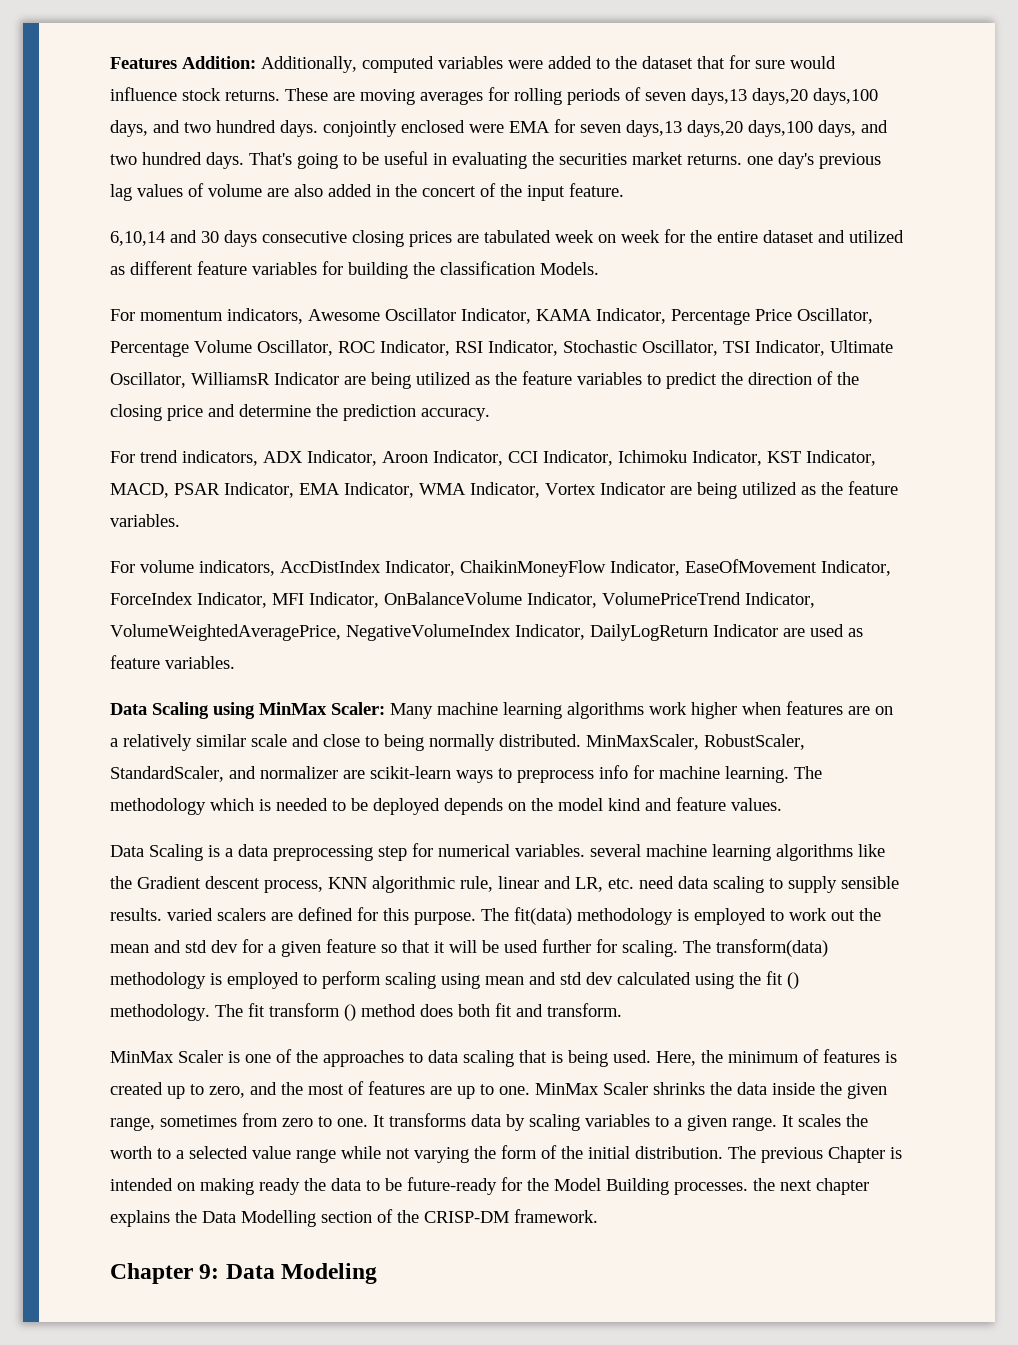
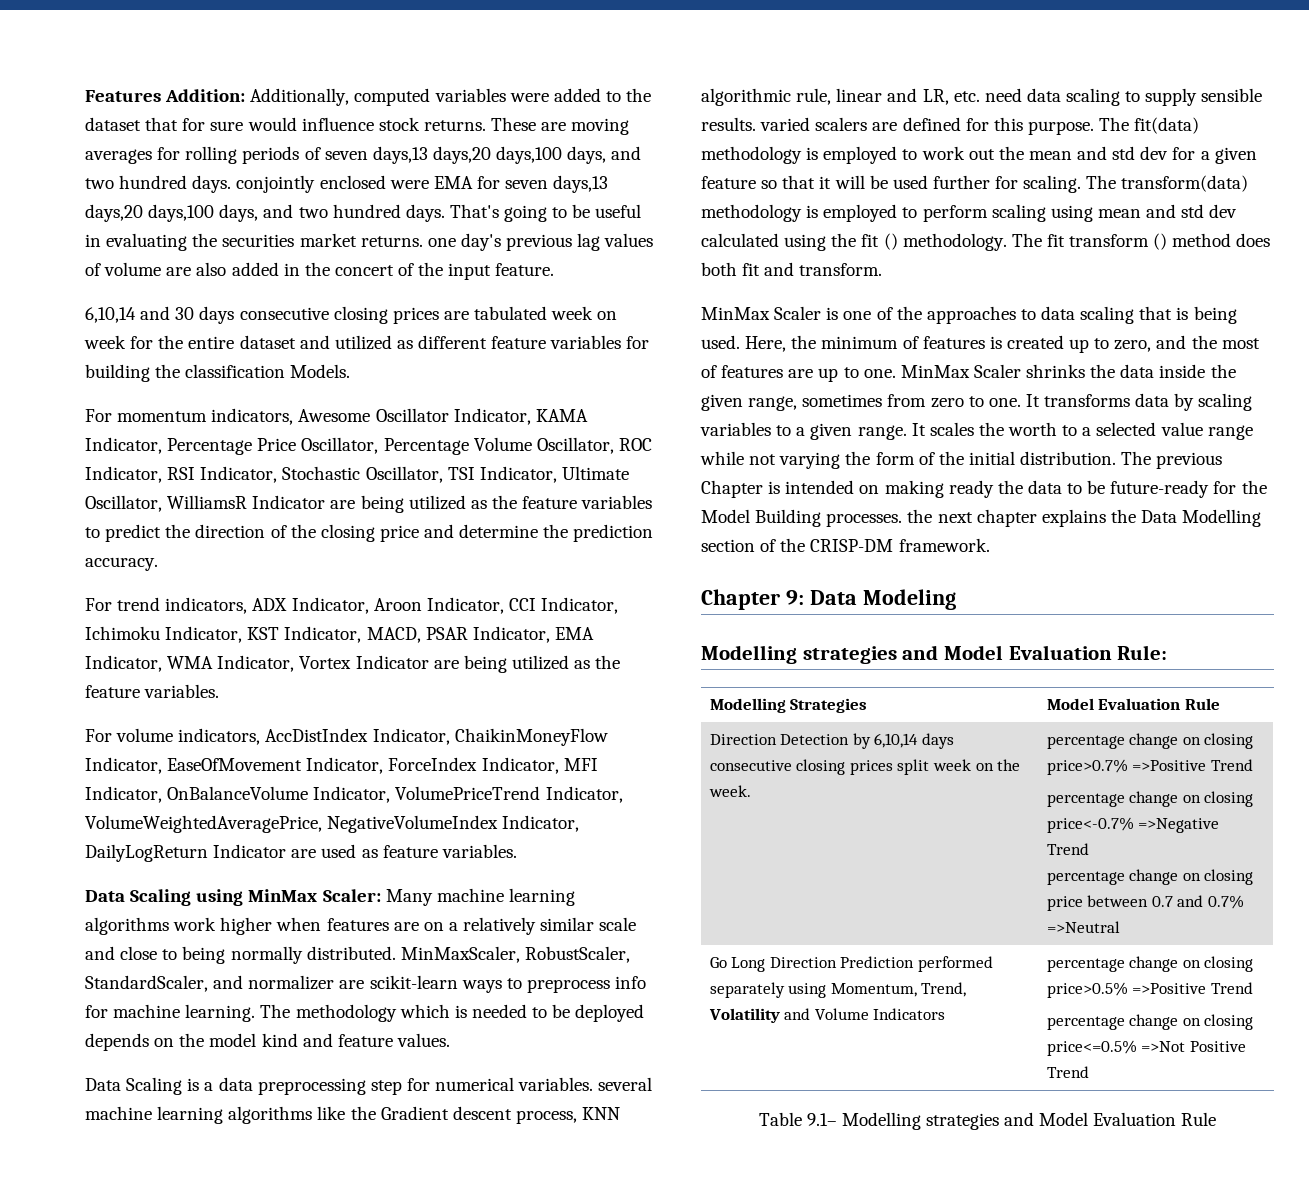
(378, 1273) none -> [701,645,1168,664] [709,698,868,713] [1046,698,1220,710] [709,733,955,749] [709,759,1021,775] [708,785,751,797] [1046,733,1254,749] [1046,759,1253,775] [1046,791,1254,807] [1046,817,1220,833] [1046,843,1089,855] [1046,869,1254,885] [1046,895,1245,911] [1046,921,1120,933] [709,956,994,972] [709,982,967,998] [708,1008,946,1023] [1046,956,1254,972] [1046,982,1253,998] [1046,1014,1254,1030] [1046,1040,1246,1056] [1046,1066,1089,1078] [758,1112,1217,1130] // Modelling strategies and Model Evaluation Rule: // Modelling Strategies | Model Evaluation Rule // Direction Detection by 6,10,14 days consecutive closing prices split week on the week. | percentage change on closing price>0.7% =>Positive Trend // percentage change on closing price<-0.7% =>Negative Trend // percentage change on closing price between 0.7 and 0.7% =>Neutral // Go Long Direction Prediction performed separately using Momentum, Trend, Volatility and Volume Indicators | percentage change on closing price>0.5% =>Positive Trend // percentage change on closing price<=0.5% =>Not Positive Trend // Table 9.1– Modelling strategies and Model Evaluation Rule

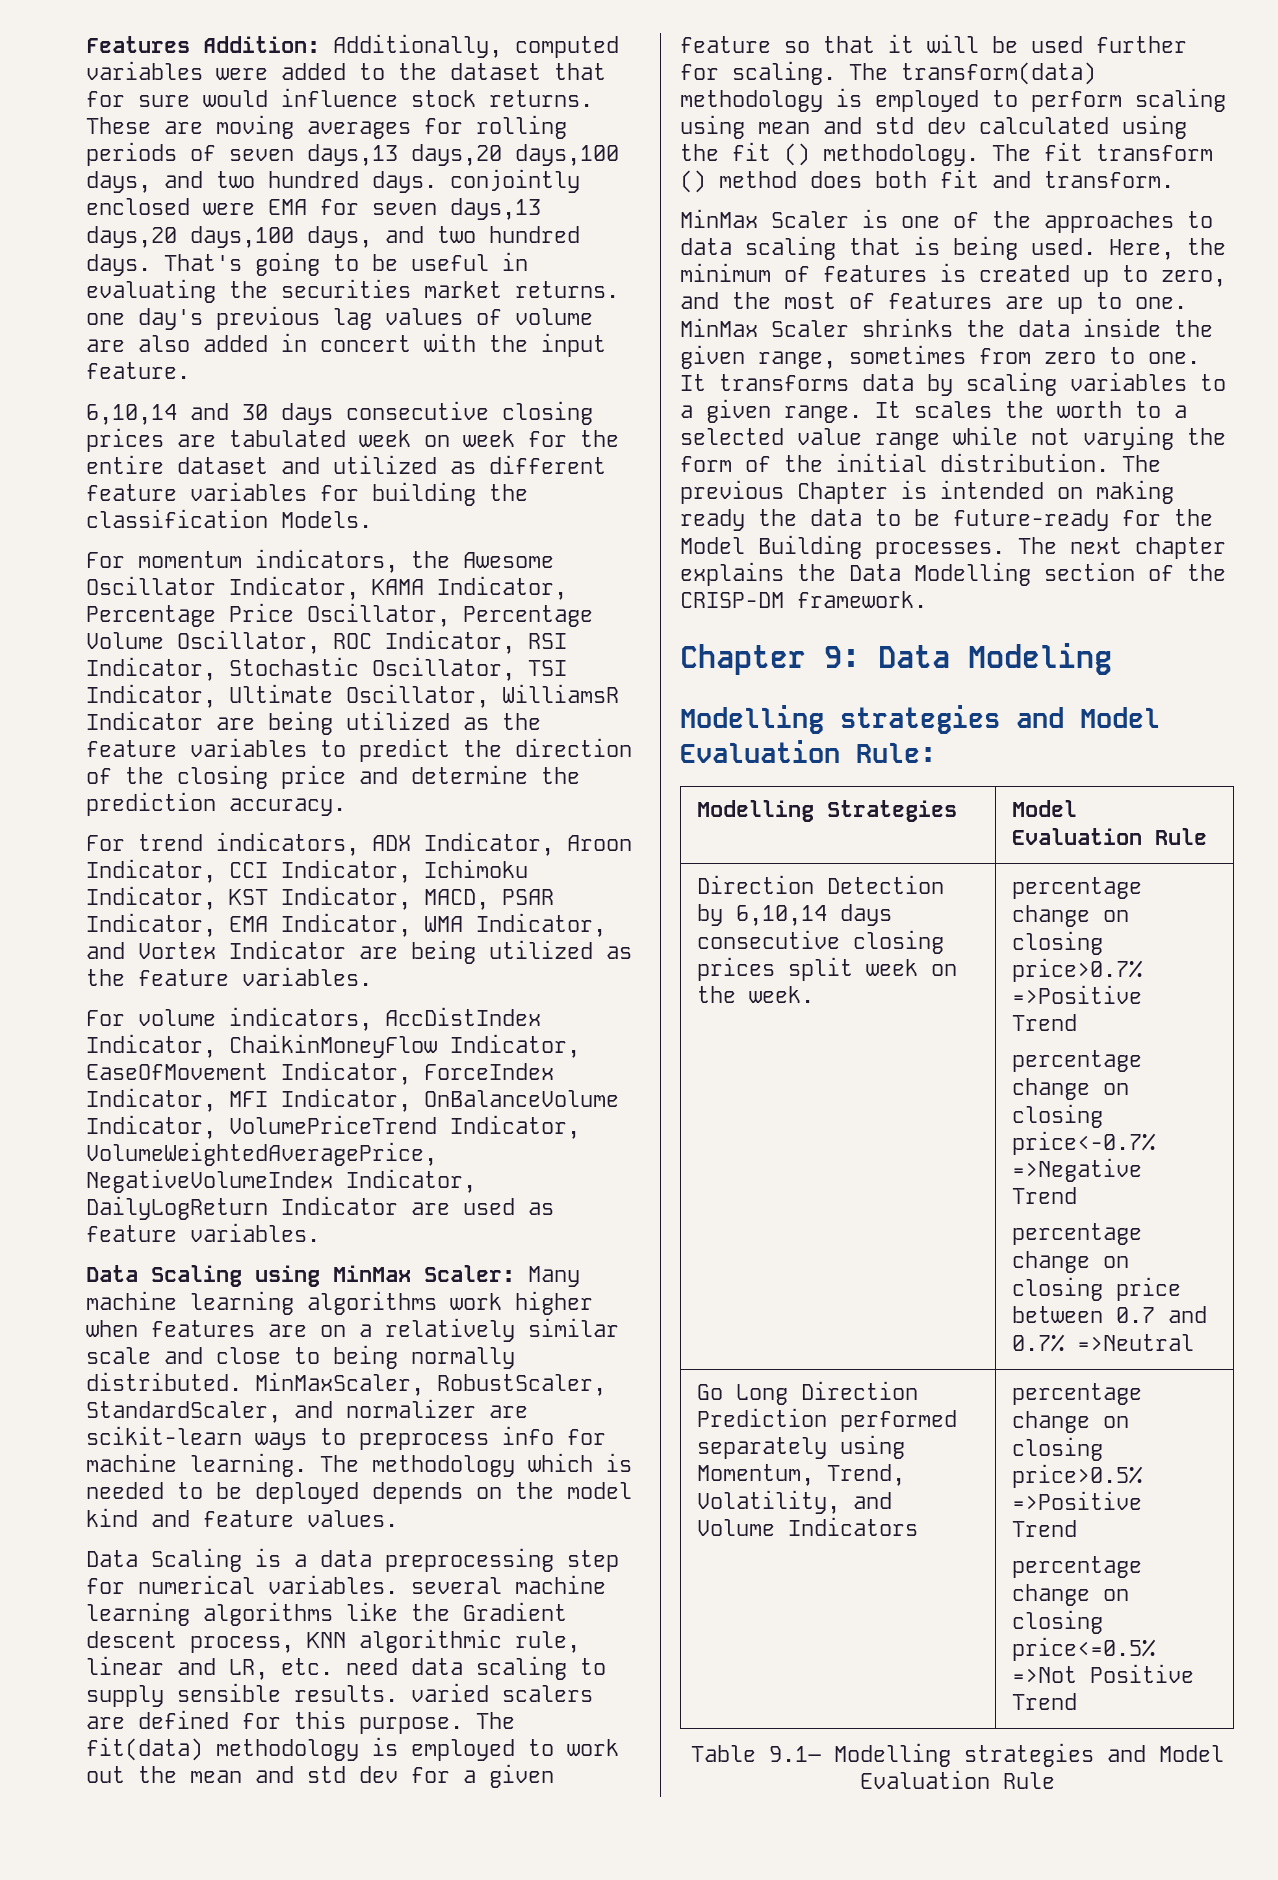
[304,262,415,276] the concert of -> [320,333,476,352] concert with
(294, 416) none -> [411,551,450,568] the
(295, 663) none -> [86,942,125,959] and
[907,509,933,523] the -> [1018,537,1057,554] The
[708,1008,780,1023] Volatility -> [697,1490,841,1514] Volatility,

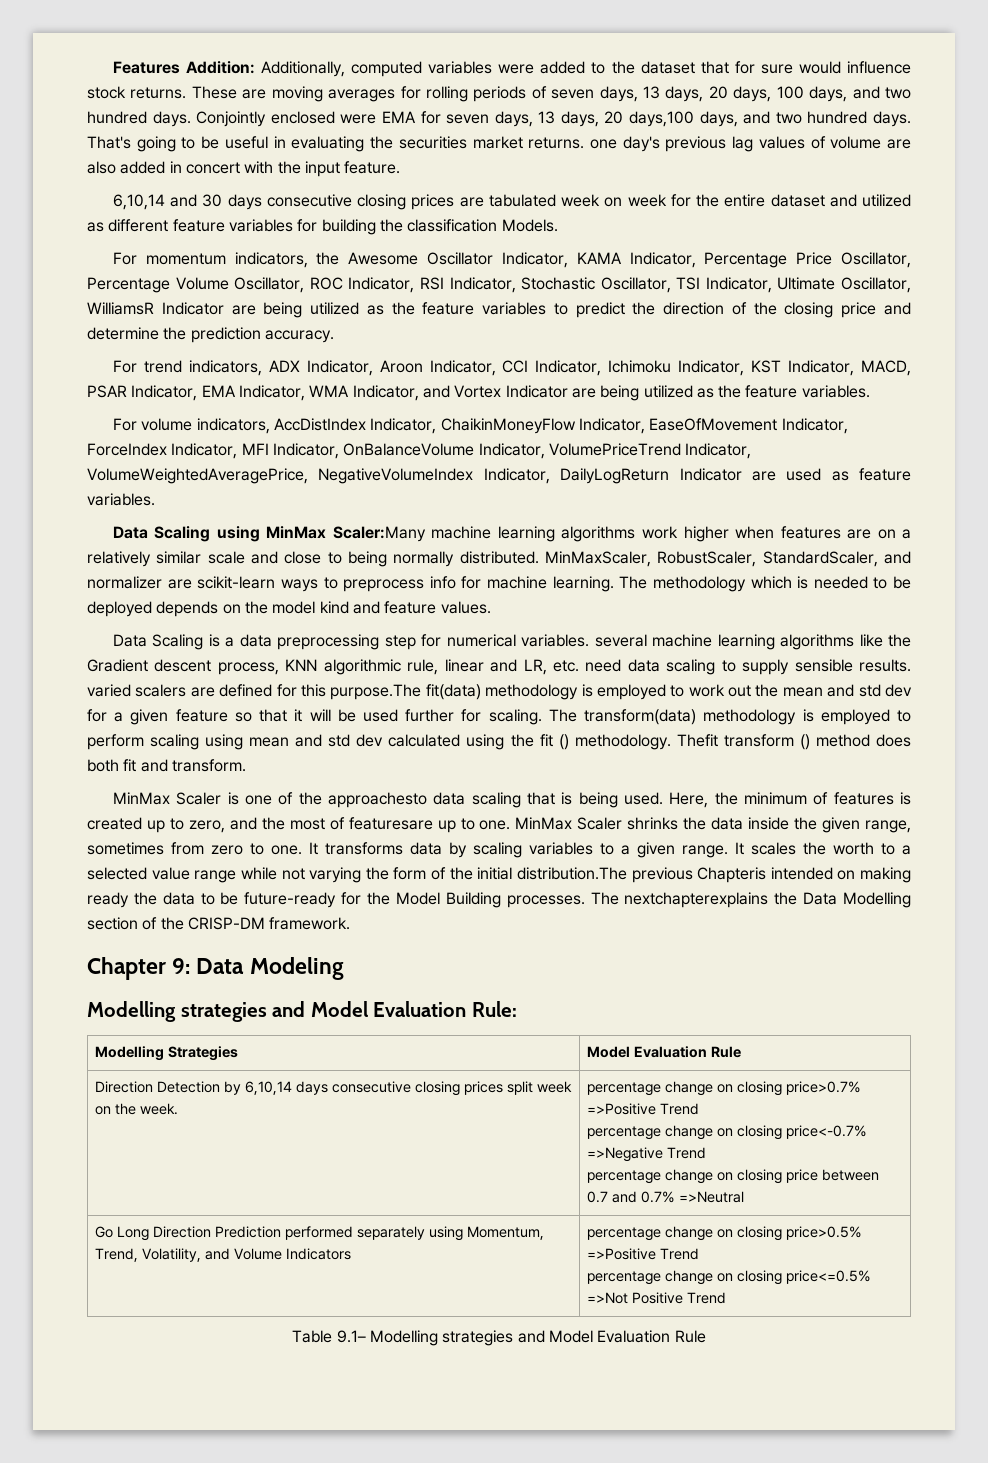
[307,144,619,166] [86,169,580,193] days,13 days,20 days,100 days, and two hundred days. conjointly -> [599,86,912,102] [87,111,267,127] days, 13 days, 20 days, 100 days, and two hundred days. Conjointly
[450,198,541,220] [86,226,177,248] days,13 days,20 -> [494,111,624,127] days, 13 days, 20
[424,1265,580,1287] Scaler: Many -> [332,526,426,542] Scaler:Many
[359,1712,515,1734] purpose. The -> [330,684,422,700] purpose.The
[992,142,1083,161] The fit -> [676,734,718,747] Thefit
[1044,211,1213,233] approaches to -> [327,792,427,808] approachesto
[888,292,1044,309] features are -> [348,817,433,830] featuresare
[940,453,1161,472] [680,480,927,504] distribution. The previous Chapter is -> [516,867,767,883] distribution.The previous Chapteris
[1070,537,1226,559] [680,562,784,586] next chapter explains -> [624,892,769,908] nextchapterexplains

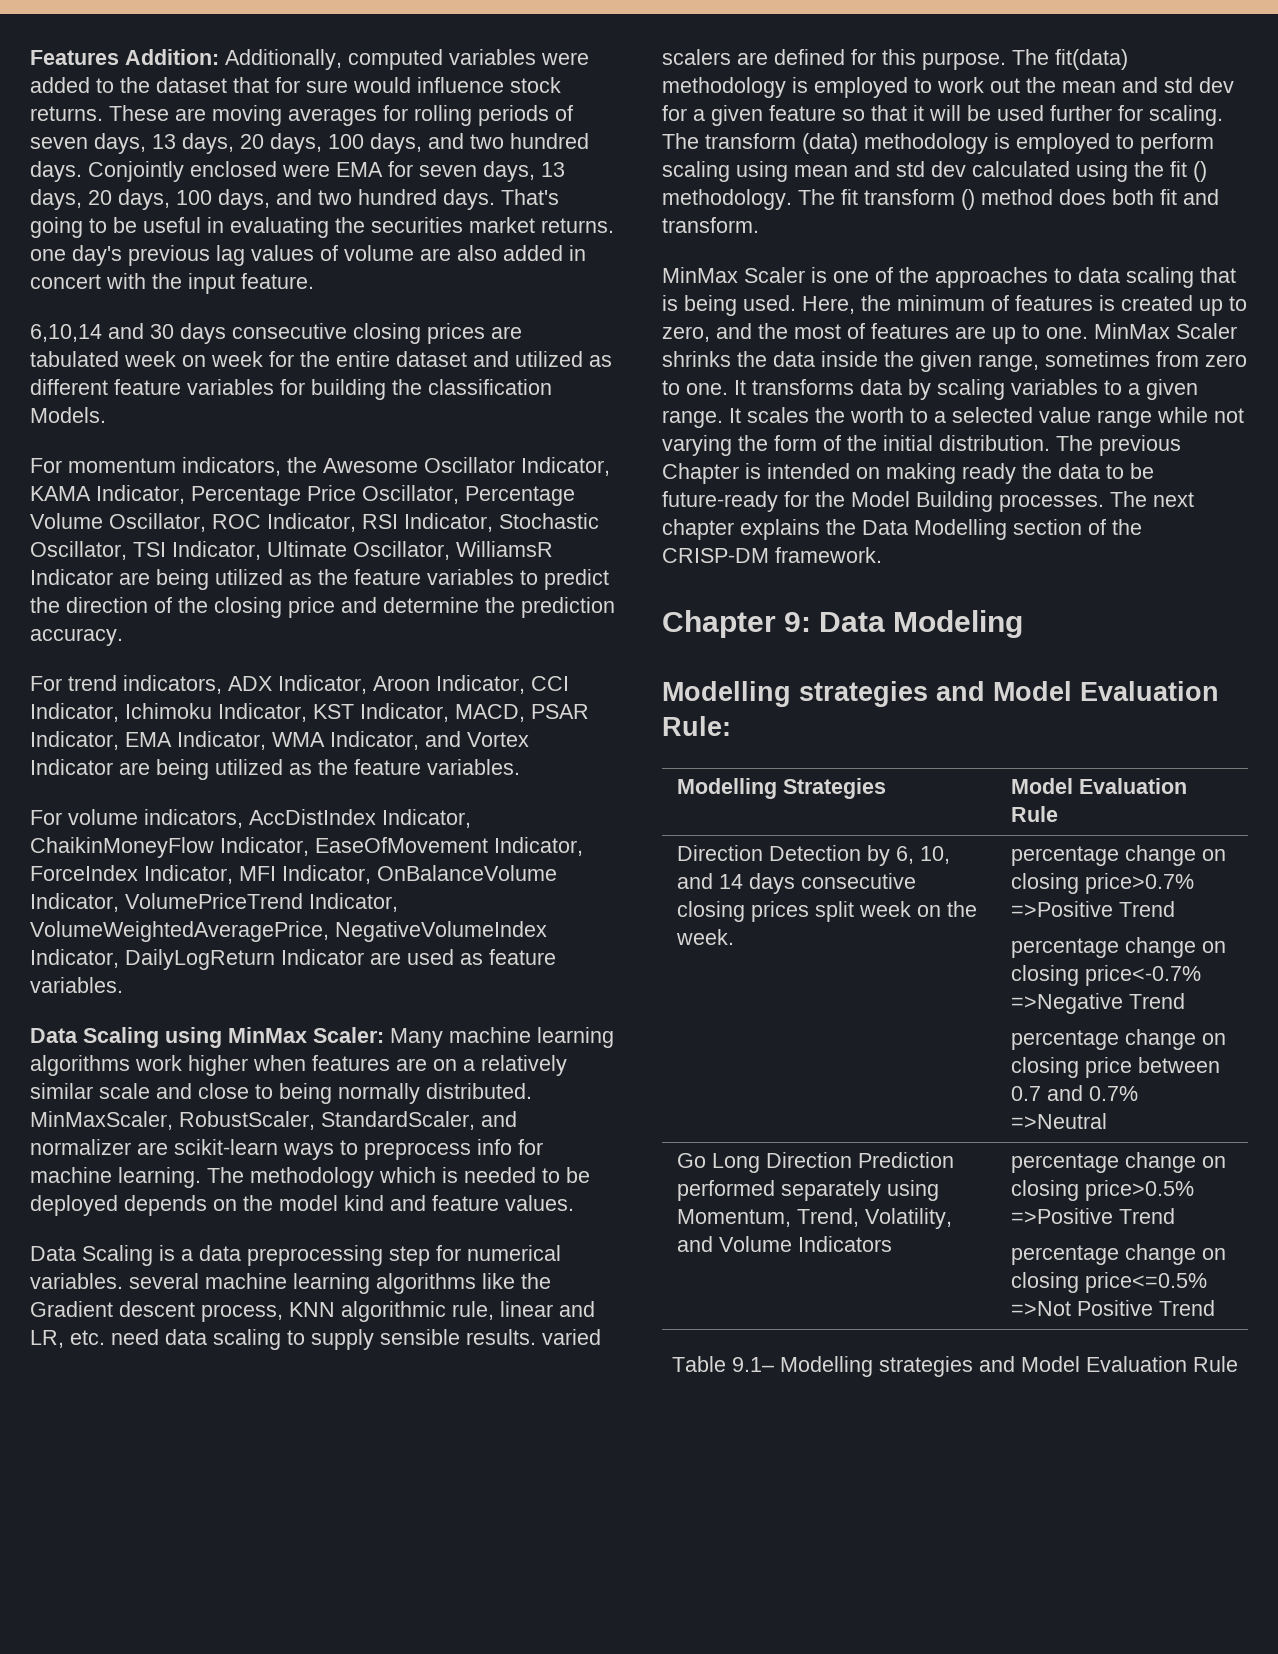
[629,111,695,127] days,100 -> [118,189,212,210] days, 100
[332,526,426,542] Scaler:Many -> [313,1027,443,1048] Scaler: Many
[330,684,422,700] purpose.The -> [922,49,1049,70] purpose. The
[584,709,697,725] transform(data) -> [705,133,858,154] transform (data)
[676,734,718,747] Thefit -> [798,189,858,205] The fit
[327,792,427,808] approachesto -> [935,267,1072,288] approaches to
[348,817,433,830] featuresare -> [871,323,986,339] features are
[516,867,767,883] distribution.The previous Chapteris -> [939,435,1181,456] [662,463,761,484] distribution. The previous Chapter is
[624,892,769,908] nextchapterexplains -> [1153,492,1194,507] [662,519,820,540] next chapter explains
[245,1081,293,1095] 6,10,14 -> [895,846,950,864] [676,873,743,889] 6, 10, and 14

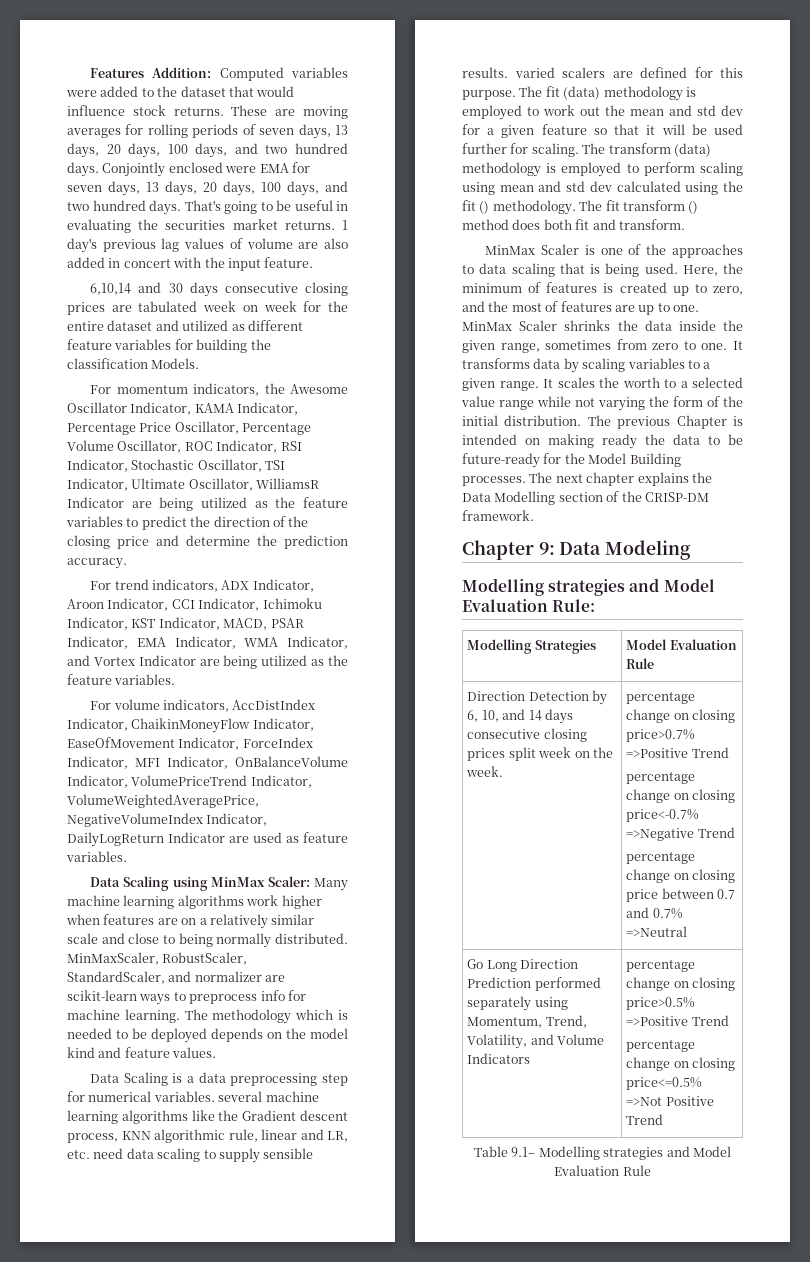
[225,49,443,70] Additionally, computed -> [219,67,284,81] Computed
[275,77,348,93] for sure -> (254, 91) none
[30,249,66,261] one -> [341,220,348,230] 1
[1055,49,1128,70] fit(data) -> [545,86,601,100] fit (data)

